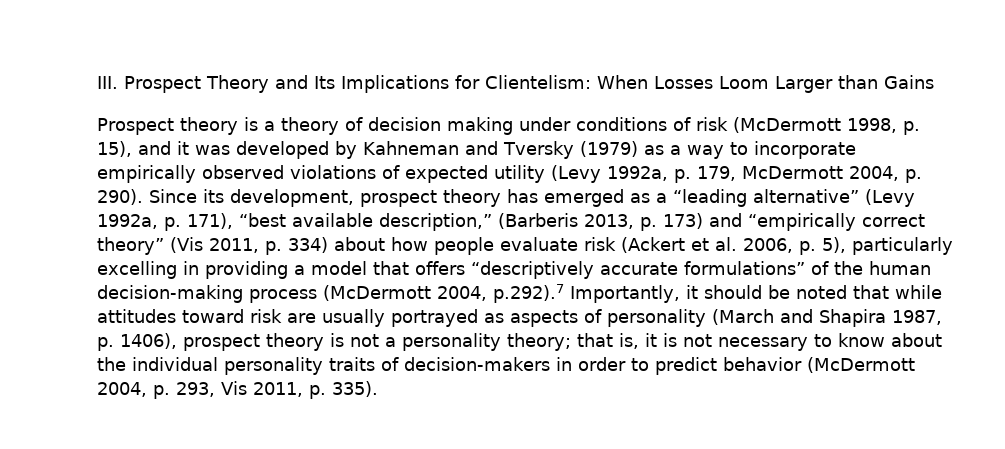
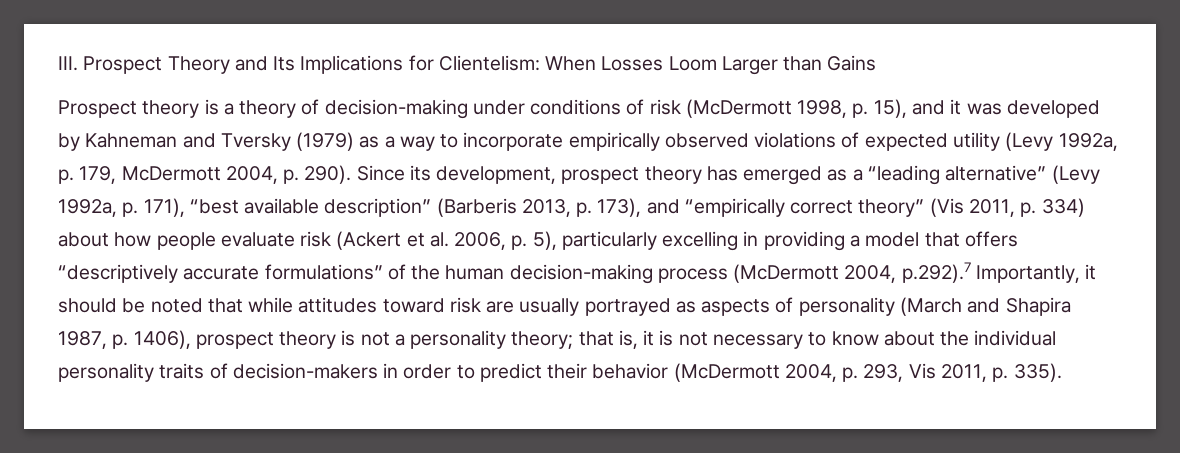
[368,117,513,135] decision making -> [324,99,468,119] decision-making
[379,213,492,231] description,” -> [324,198,432,217] description”
[663,213,703,229] 173) -> [597,198,642,217] 173),
(717, 366) none -> [547,363,588,379] their

